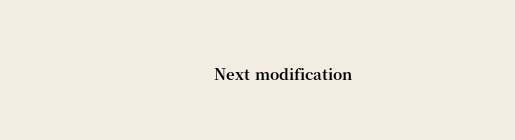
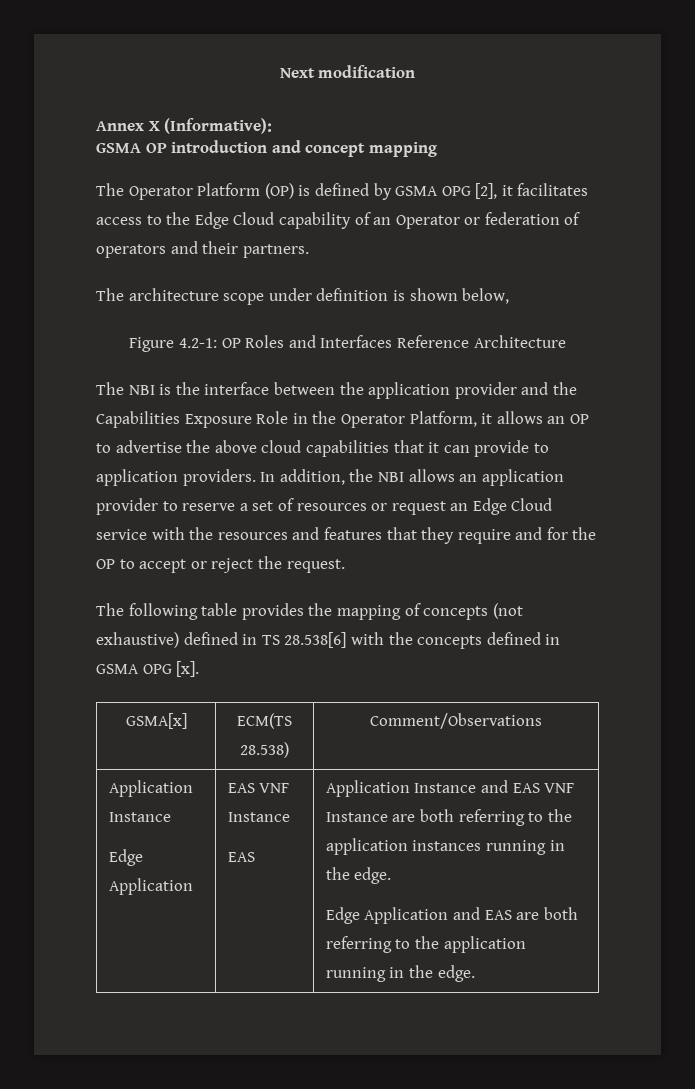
(352, 74) none -> [96,118,273,134] [96,140,437,157] [96,183,589,200] [96,212,581,229] [96,241,309,258] [96,288,510,305] [129,335,566,352] [96,382,577,399] [96,411,589,428] [96,440,549,457] [96,469,564,486] [96,498,553,515] [96,527,597,544] [96,556,345,573] [96,603,523,620] [96,632,561,649] [96,661,200,677] [125,713,187,729] [237,713,292,729] [240,742,289,758] [370,713,542,729] [108,780,193,797] [108,812,171,822] [108,849,143,866] [108,878,193,895] [227,783,290,793] [227,812,290,822] [227,852,255,862] [325,780,575,797] [325,809,572,826] [325,838,565,855] [325,867,392,884] [325,907,578,924] [325,936,526,953] [325,965,475,982] // Annex X (Informative): // GSMA OP introduction and concept mapping // The Operator Platform (OP) is defined by GSMA OPG [2], it facilitates access to the Edge Cloud capability of an Operator or federation of operators and their partners. // The architecture scope under definition is shown below, // Figure 4.2-1: OP Roles and Interfaces Reference Architecture // The NBI is the interface between the application provider and the Capabilities Exposure Role in the Operator Platform, it allows an OP to advertise the above cloud capabilities that it can provide to application providers. In addition, the NBI allows an application provider to reserve a set of resources or request an Edge Cloud service with the resources and features that they require and for the OP to accept or reject the request. // The following table provides the mapping of concepts (not exhaustive) defined in TS 28.538[6] with the concepts defined in GSMA OPG [x]. // GSMA[x] | ECM(TS 28.538) | Comment/Observations // Application Instance // Edge Application | EAS VNF Instance // EAS | Application Instance and EAS VNF Instance are both referring to the application instances running in the edge. // Edge Application and EAS are both referring to the application running in the edge.

